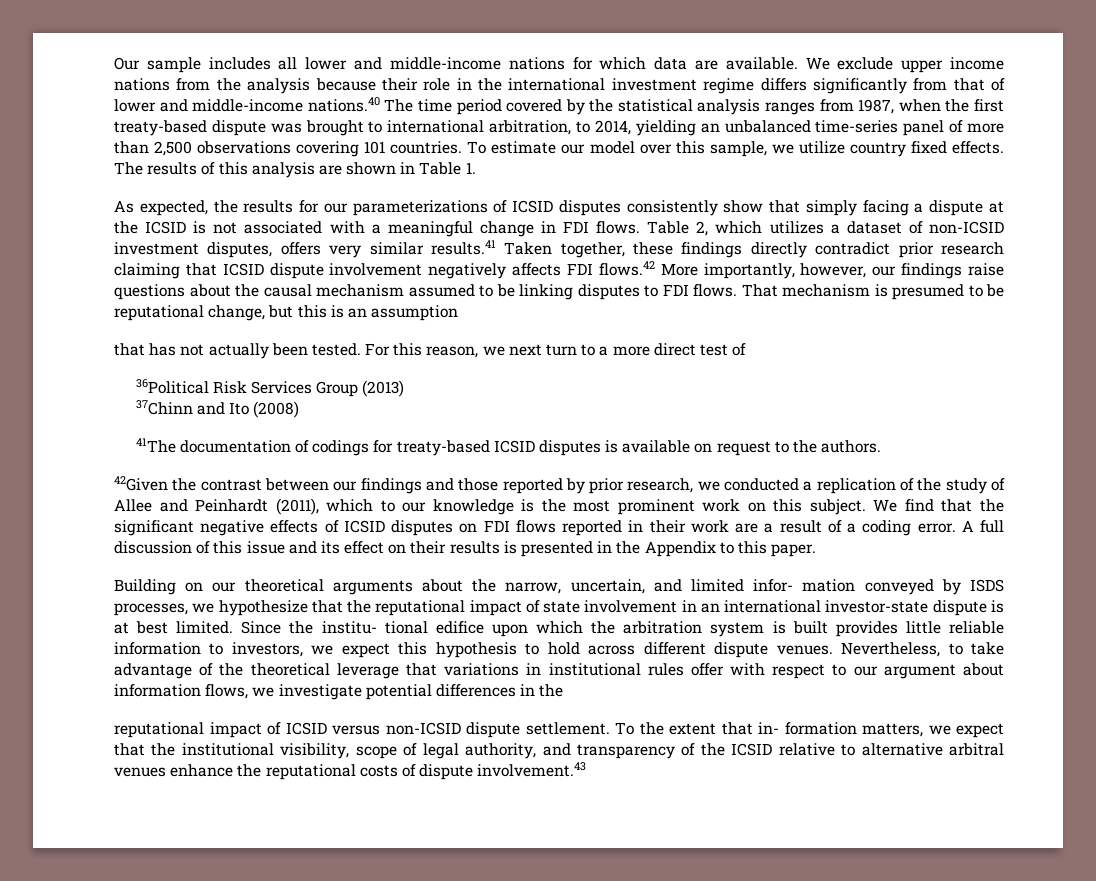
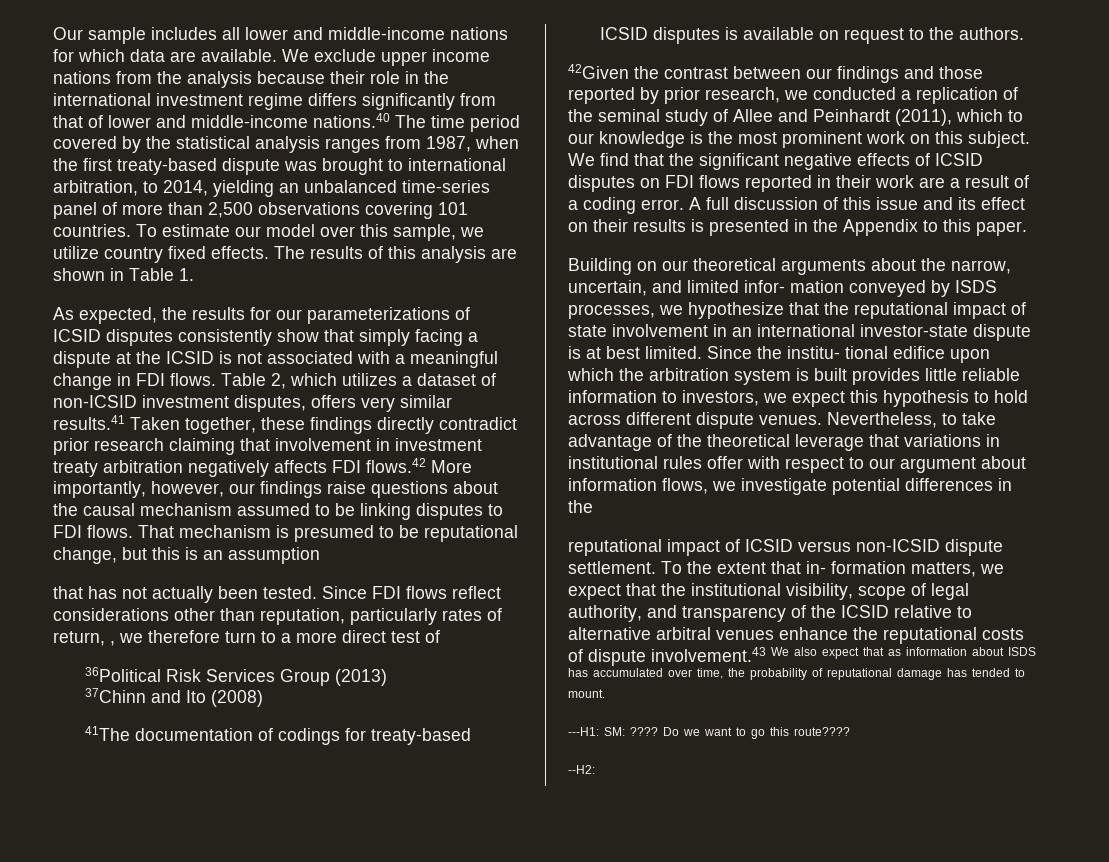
[222,263,423,279] ICSID dispute involvement -> [275,438,482,451] [53,460,183,477] involvement in investment treaty arbitration
[365,343,542,358] For this reason, we next -> [322,586,501,599] [53,608,502,625] [53,630,220,646] Since FDI flows reflect considerations other than reputation, particularly rates of return, , we therefore
(942, 484) none -> [598,109,660,122] seminal
(587, 769) none -> [771,647,1036,659] [568,668,1025,680] [568,689,605,698] [568,727,850,739] [568,765,595,774] We also expect that as information about ISDS has accumulated over time, the probability of reputational damage has tended to mount. // ---H1: SM: ???? Do we want to go this route???? // --H2:

